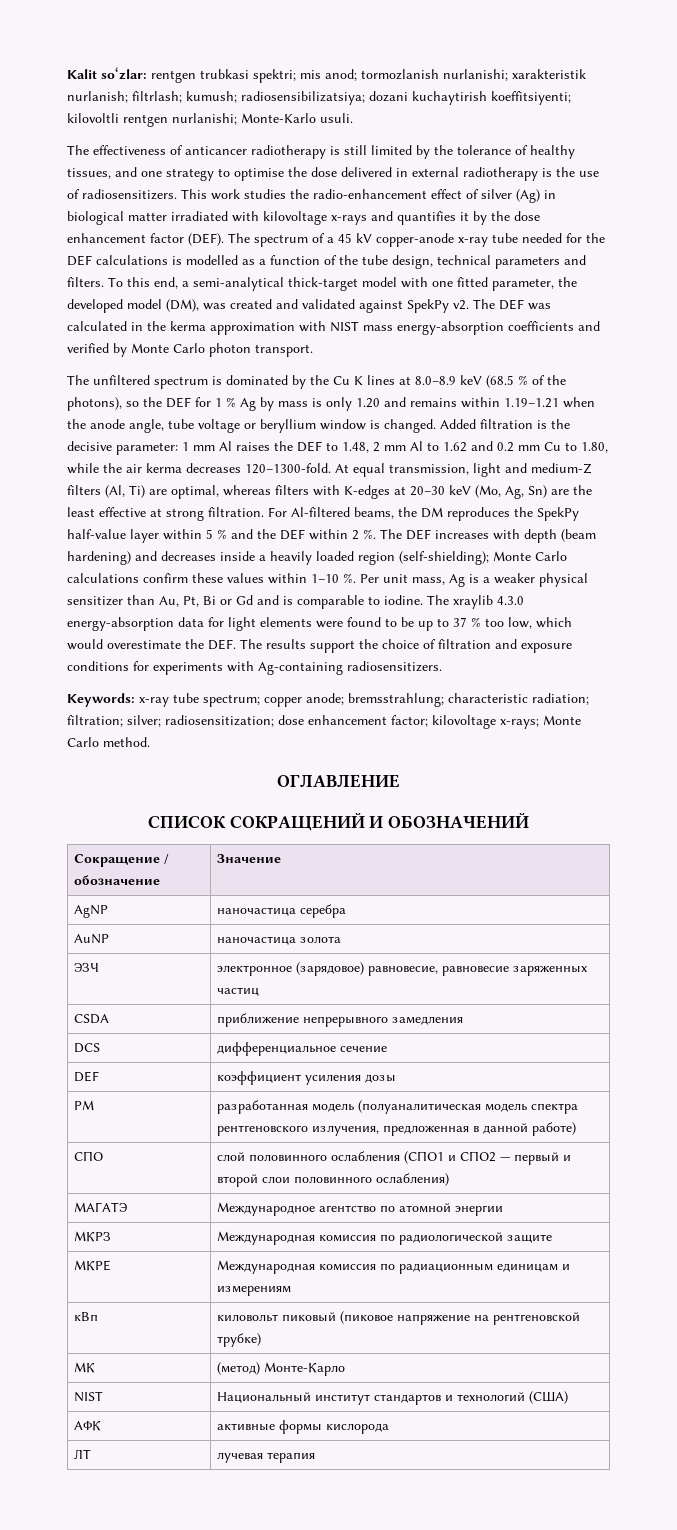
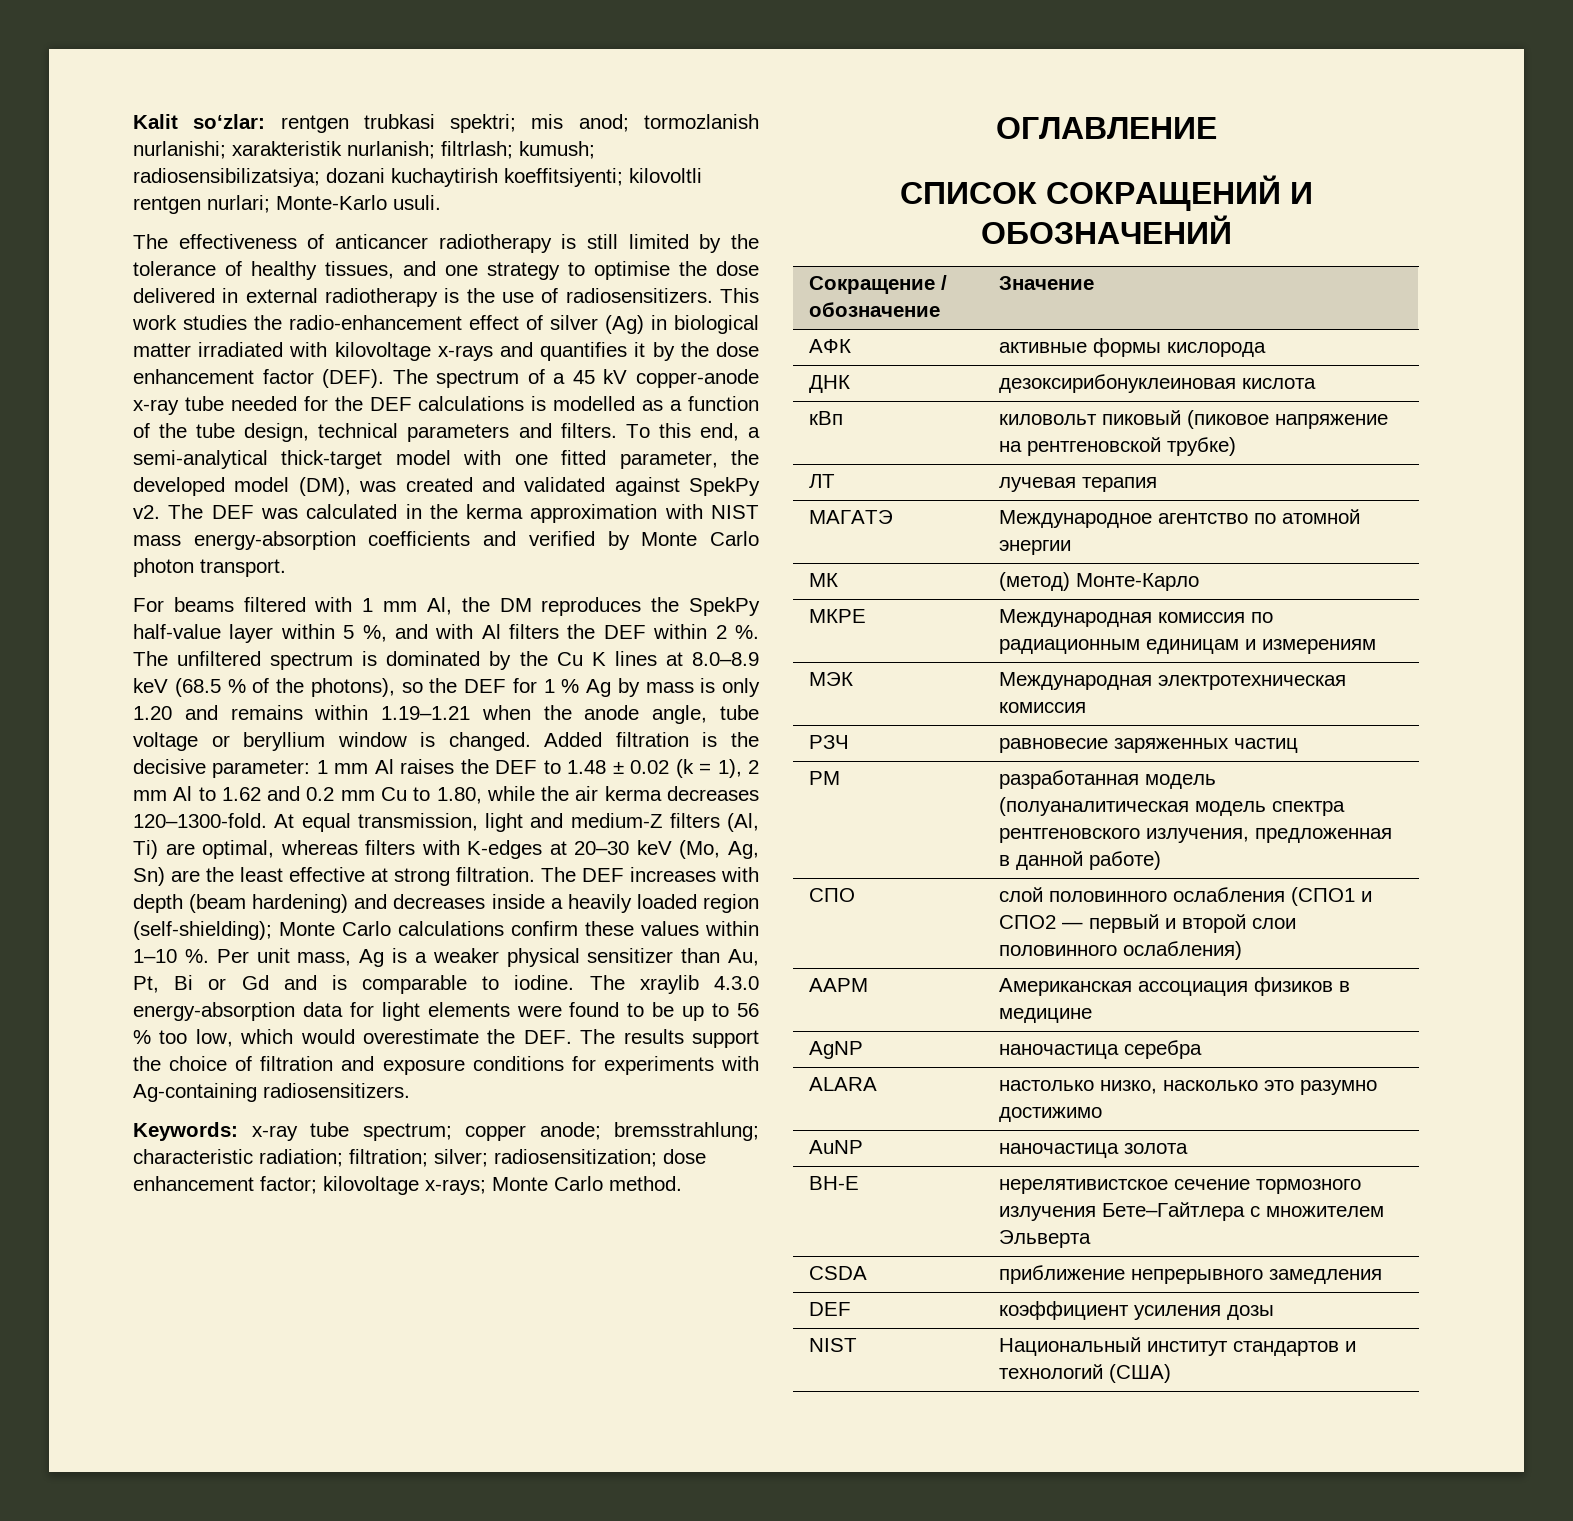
[172,113,237,125] nurlanishi; -> [207,195,270,213] nurlari;
(313, 350) none -> [133,597,760,616] [133,624,759,643] For beams filtered with 1 mm Al, the DM reproduces the SpekPy half-value layer within 5 %, and with Al filters the DEF within 2 %.
[342,442,369,453] 1.48, -> [567,759,742,778] 1.48 ± 0.02 (k = 1),
[268,507,579,521] [67,529,376,543] For Al-filtered beams, the DM reproduces the SpekPy half-value layer within 5 % and the DEF within 2 %. -> (535, 874) none
[453,617,467,627] 37 -> [737,1003,759,1017] 56
[73,905,108,918] [216,904,346,918] [73,934,109,944] [216,936,341,945] [73,963,99,972] [216,962,588,976] [216,987,259,996] [73,1014,109,1024] [216,1013,463,1027] [73,1043,100,1053] [216,1042,387,1056] [73,1071,99,1082] [216,1071,396,1085] AgNP | наночастица серебра // AuNP | наночастица золота // ЭЗЧ | электронное (зарядовое) равновесие, равновесие заряженных частиц // CSDA | приближение непрерывного замедления // DCS | дифференциальное сечение // DEF | коэффициент усиления дозы -> [809,339,852,353] [999,338,1267,357] [809,375,851,393] [999,374,1317,393] [809,411,844,425] [999,410,1389,429] [999,437,1237,456] [809,474,836,488] [999,477,1158,492] [809,510,894,524] [999,509,1361,528] [999,540,1072,555] [809,573,839,587] [999,572,1200,591] [809,609,867,623] [999,609,1274,627] [999,639,1377,654] [809,672,854,686] [999,672,1347,690] [999,702,1087,713] [809,735,850,749] [999,738,1299,753] АФК | активные формы кислорода // ДНК | дезоксирибонуклеиновая кислота // кВп | киловольт пиковый (пиковое напряжение на рентгеновской трубке) // ЛТ | лучевая терапия // МАГАТЭ | Международное агентство по атомной энергии // МК | (метод) Монте-Карло // МКРЕ | Международная комиссия по радиационным единицам и измерениям // МЭК | Международная электротехническая комиссия // РЗЧ | равновесие заряженных частиц
[73,1202,127,1212] [216,1202,503,1216] [73,1231,111,1242] [216,1231,552,1245] [73,1260,111,1271] [216,1260,570,1274] [216,1286,291,1296] [73,1312,98,1321] [216,1311,580,1325] [216,1333,261,1347] [73,1362,95,1373] [216,1362,345,1376] МАГАТЭ | Международное агентство по атомной энергии // МКРЗ | Международная комиссия по радиологической защите // МКРЕ | Международная комиссия по радиационным единицам и измерениям // кВп | киловольт пиковый (пиковое напряжение на рентгеновской трубке) // МК | (метод) Монте-Карло -> [809,978,869,992] [999,977,1351,996] [999,1008,1093,1023] [809,1041,864,1059] [999,1040,1203,1059] [809,1077,878,1091] [999,1080,1378,1095] [999,1107,1103,1122] [809,1140,864,1154] [999,1143,1189,1158] [809,1176,860,1190] [999,1179,1362,1194] [999,1202,1385,1221] [999,1230,1092,1248] [809,1266,868,1280] [999,1265,1383,1284] [809,1302,852,1316] [999,1301,1275,1320] AAPM | Американская ассоциация физиков в медицине // AgNP | наночастица серебра // ALARA | настолько низко, насколько это разумно достижимо // AuNP | наночастица золота // BH-E | нерелятивистское сечение тормозного излучения Бете–Гайтлера с множителем Эльверта // CSDA | приближение непрерывного замедления // DEF | коэффициент усиления дозы
[73,1421,101,1431] [216,1420,389,1434] [73,1449,91,1459] [216,1452,315,1463] // АФК | активные формы кислорода // ЛТ | лучевая терапия -> (1172, 1373) none

